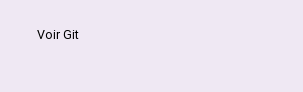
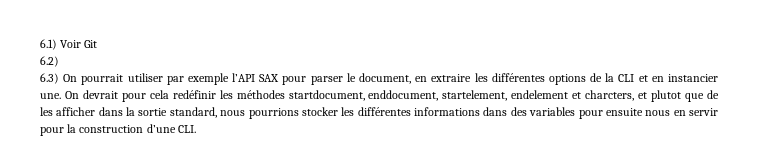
(37, 34) none -> [40,39,57,50] 6.1)
(80, 34) none -> [40,56,59,67] [40,73,718,85] [40,90,720,102] [40,107,718,119] [40,124,196,136] // 6.2) // 6.3) On pourrait utiliser par exemple l’API SAX pour parser le document, en extraire les différentes options de la CLI et en instancier une. On devrait pour cela redéfinir les méthodes startdocument, enddocument, startelement, endelement et charcters, et plutot que de les afficher dans la sortie standard, nous pourrions stocker les différentes informations dans des variables pour ensuite nous en servir pour la construction d’une CLI.

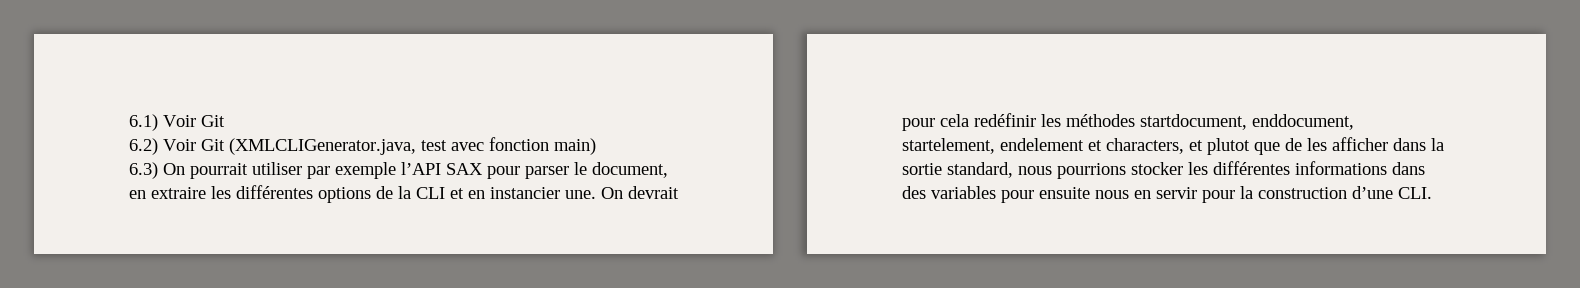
(59, 61) none -> [163,137,596,155] Voir Git (XMLCLIGenerator.java, test avec fonction main)
[585,90,635,101] charcters, -> [1106,138,1184,154] characters,

